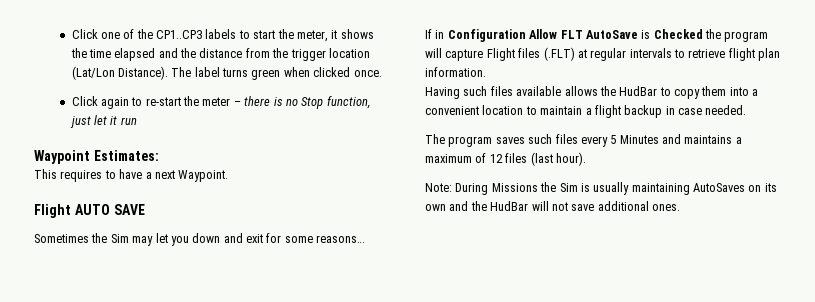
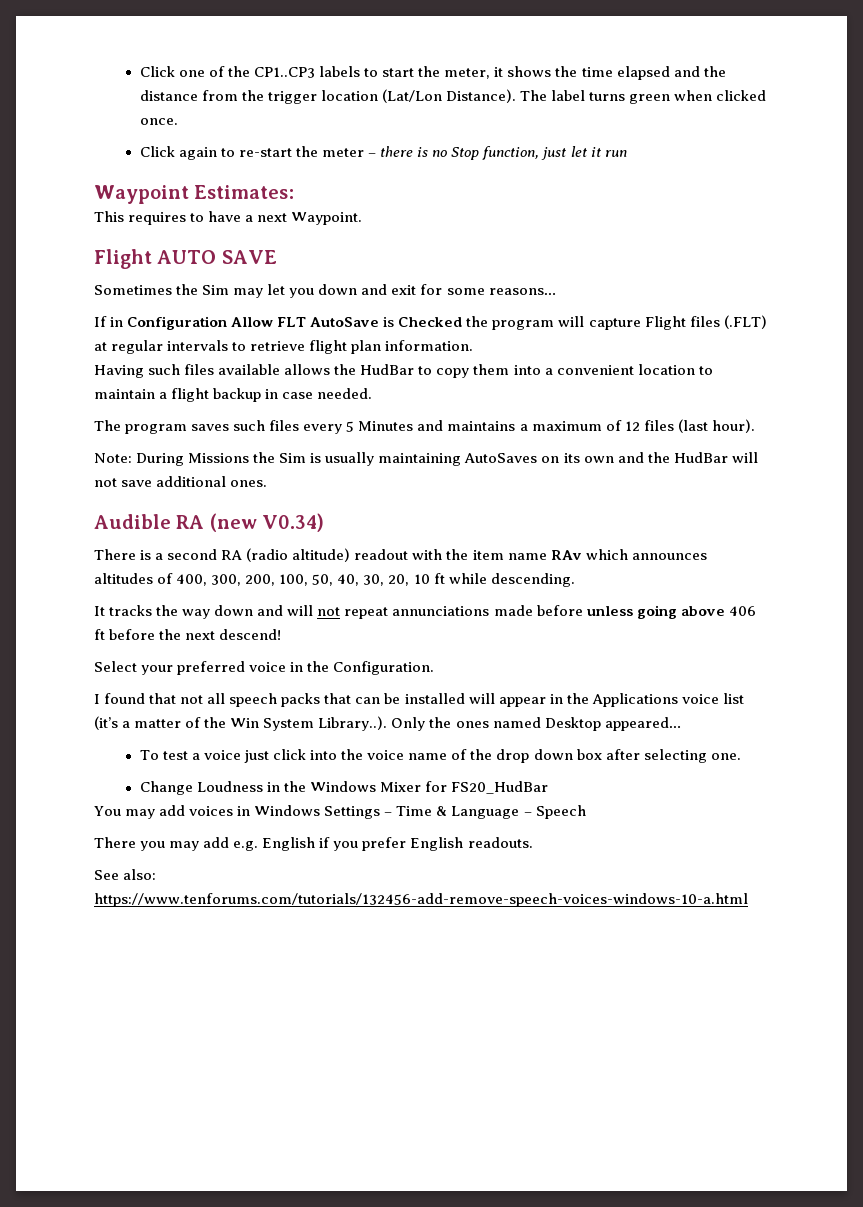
(680, 207) none -> [94,513,325,532] [94,548,707,562] [94,573,575,587] [94,605,756,619] [94,629,282,640] [94,661,435,675] [94,693,744,707] [94,716,681,731] [139,749,741,763] [139,781,549,795] [94,805,586,819] [94,837,533,851] [94,869,157,880] [94,893,748,907] // Audible RA (new V0.34) // There is a second RA (radio altitude) readout with the item name RAv which announces altitudes of 400, 300, 200, 100, 50, 40, 30, 20, 10 ft while descending. // It tracks the way down and will not repeat annunciations made before unless going above 406 ft before the next descend! // Select your preferred voice in the Configuration. // I found that not all speech packs that can be installed will appear in the Applications voice list (it’s a matter of the Win System Library..). Only the ones named Desktop appeared… // To test a voice just click into the voice name of the drop down box after selecting one. // Change Loudness in the Windows Mixer for FS20_HudBar // You may add voices in Windows Settings – Time & Language – Speech // There you may add e.g. English if you prefer English readouts. // See also: https://www.tenforums.com/tutorials/132456-add-remove-speech-voices-windows-10-a.html

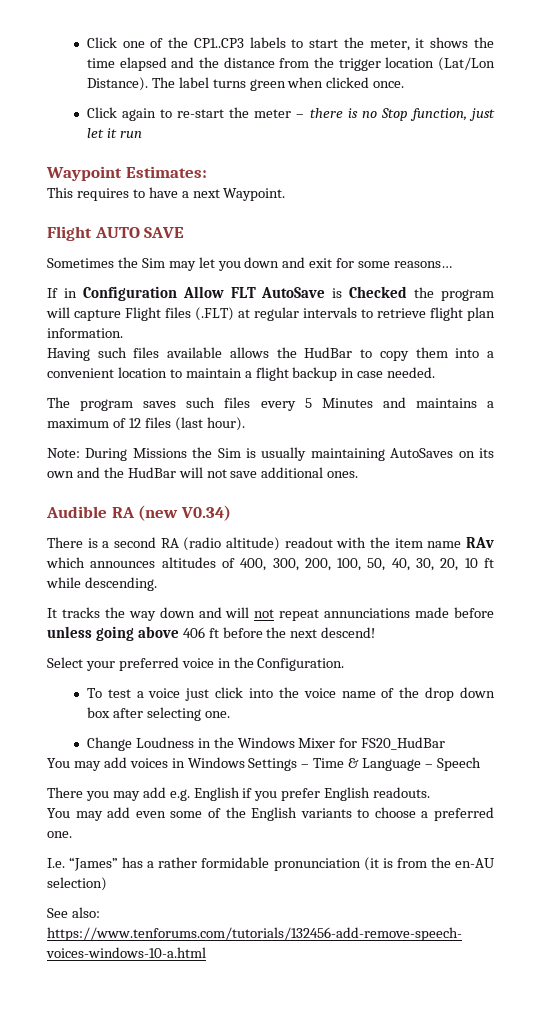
[94,693,744,707] [94,716,681,731] // I found that not all speech packs that can be installed will appear in the Applications voice list (it’s a matter of the Win System Library..). Only the ones named Desktop appeared… -> (345, 664) none
(533, 842) none -> [47,807,494,821] [47,831,72,838] [47,857,495,871] [47,877,107,891] // You may add even some of the English variants to choose a preferred one. // I.e. “James” has a rather formidable pronunciation (it is from the en-AU selection)

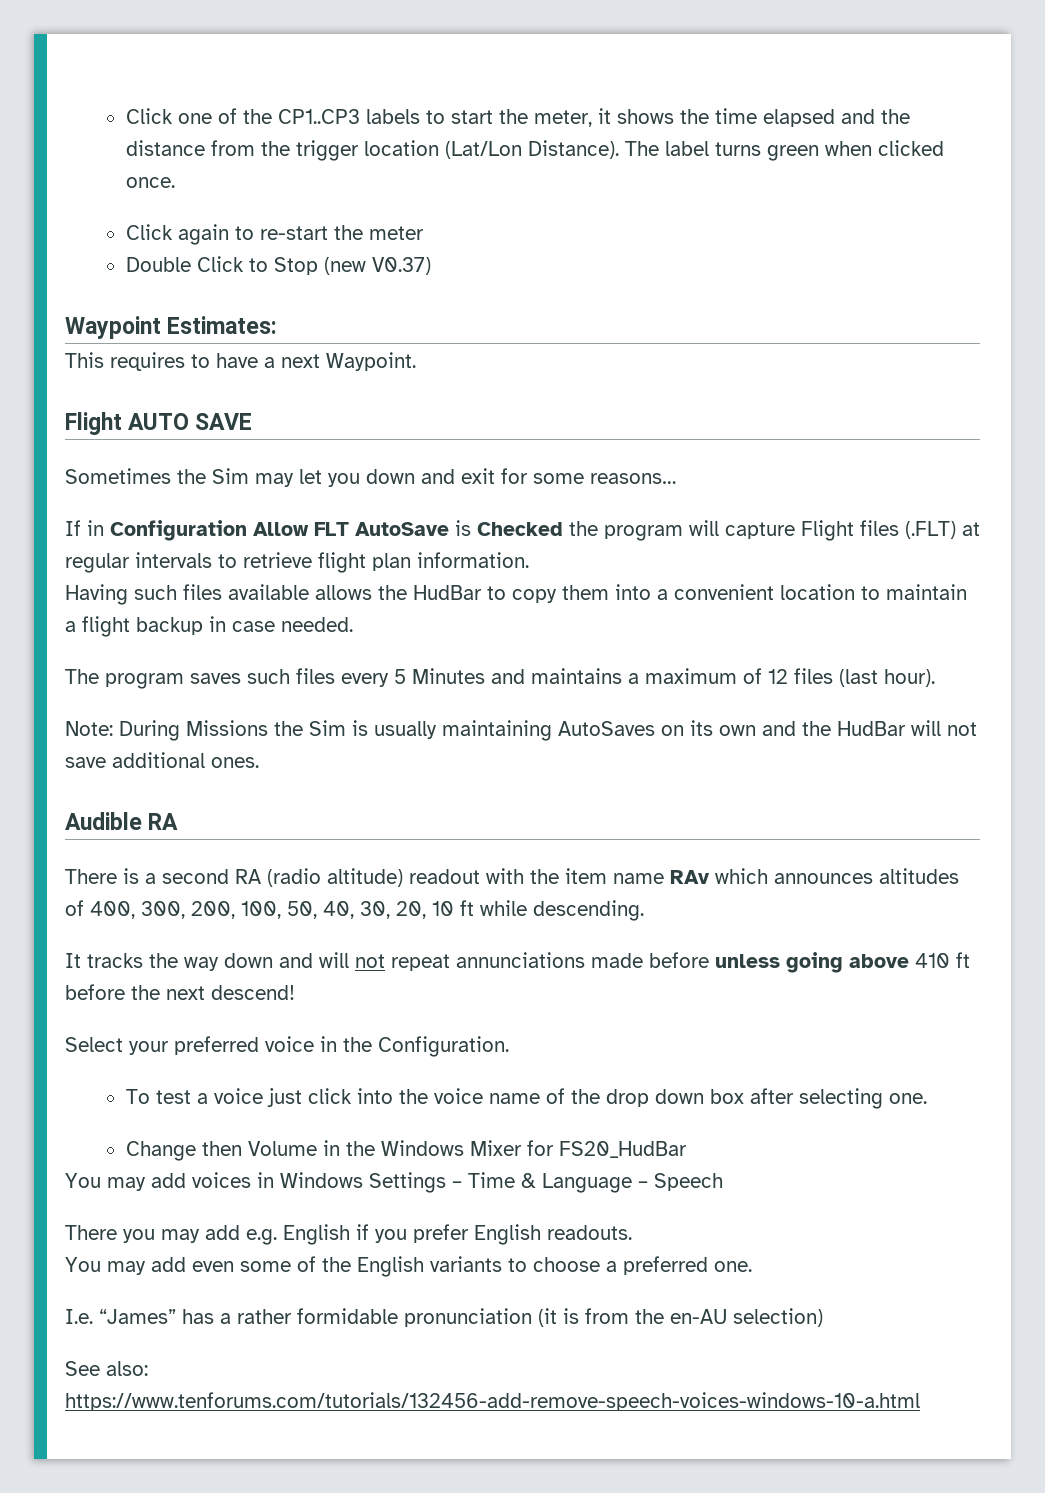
[296,108,495,121] [86,128,142,138] – there is no Stop function, just let it run -> [125,256,431,275] // Double Click to Stop (new V0.37)
[138,505,231,521] (new V0.34) -> (179, 821) none
[182,627,205,638] 406 -> [915,953,950,968] 410
[135,737,194,748] Loudness -> [201,1141,317,1156] then Volume

